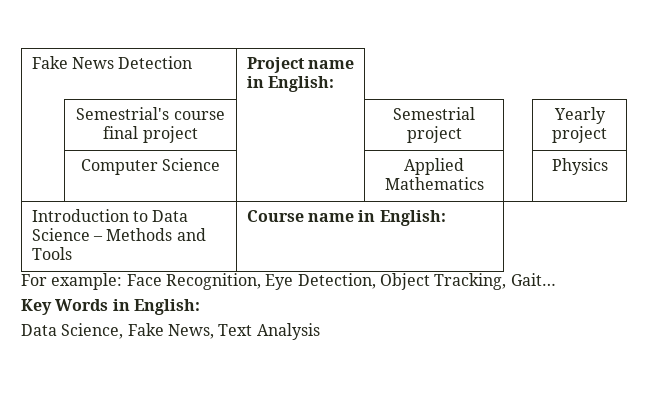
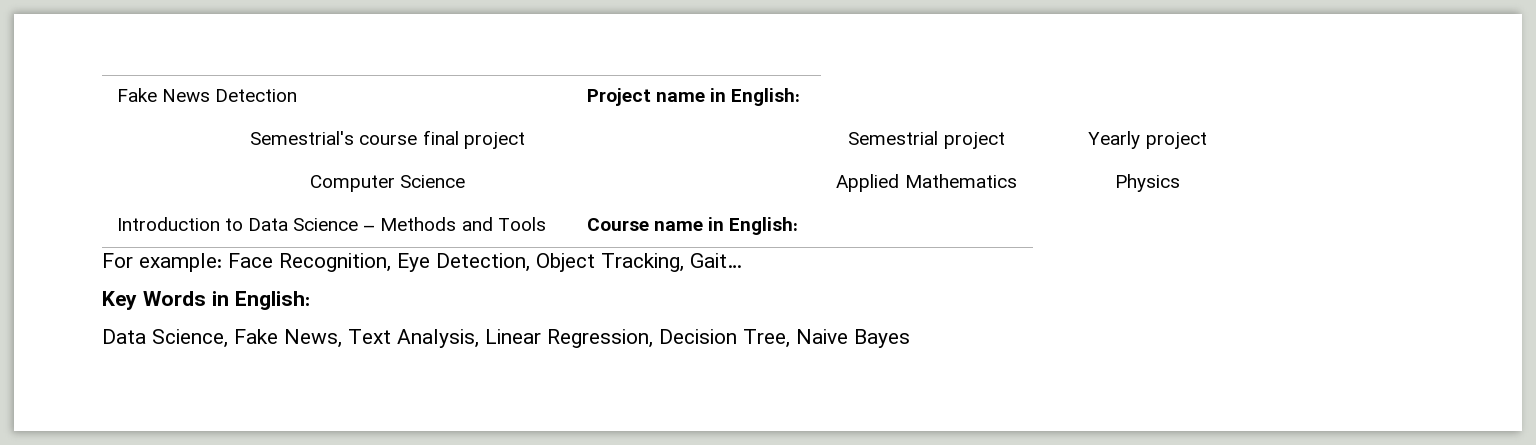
[256,323,320,340] Analysis -> [397,329,910,348] Analysis, Linear Regression, Decision Tree, Naive Bayes

